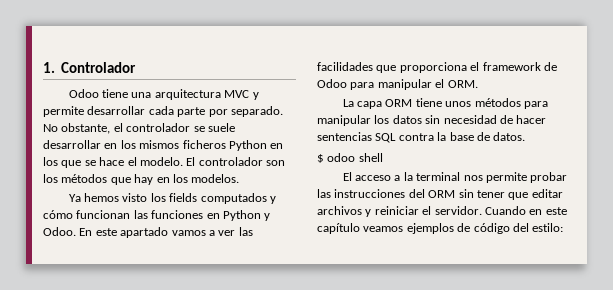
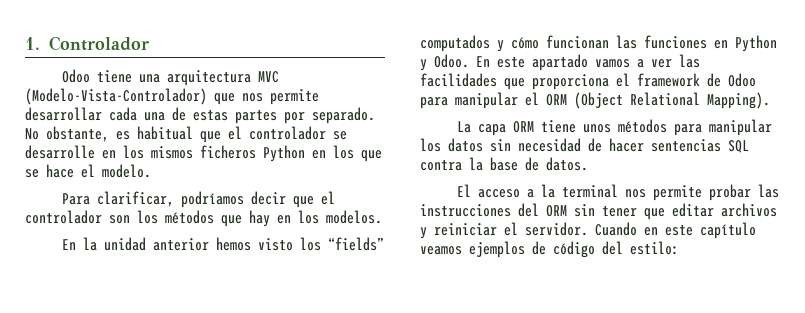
[252,92,259,100] [43,106,206,117] y permite desarrollar cada parte -> [25,88,319,105] [25,107,277,124] (Modelo-Vista-Controlador) que nos permite desarrollar cada una de estas partes
(111, 128) none -> [116,126,221,143] es habitual que
[207,123,235,132] [43,140,101,149] suele desarrollar -> [25,145,95,159] desarrolle
[186,157,196,166] El -> [62,191,336,208] // Para clarificar, podríamos decir que el
[68,194,81,202] Ya -> [62,237,210,251] En la unidad anterior
[169,193,198,202] fields -> [328,237,385,251] “fields”
[447,80,478,88] ORM. -> [546,92,770,109] ORM (Object Relational Mapping).
[317,153,383,163] // $ odoo shell -> (588, 164) none

